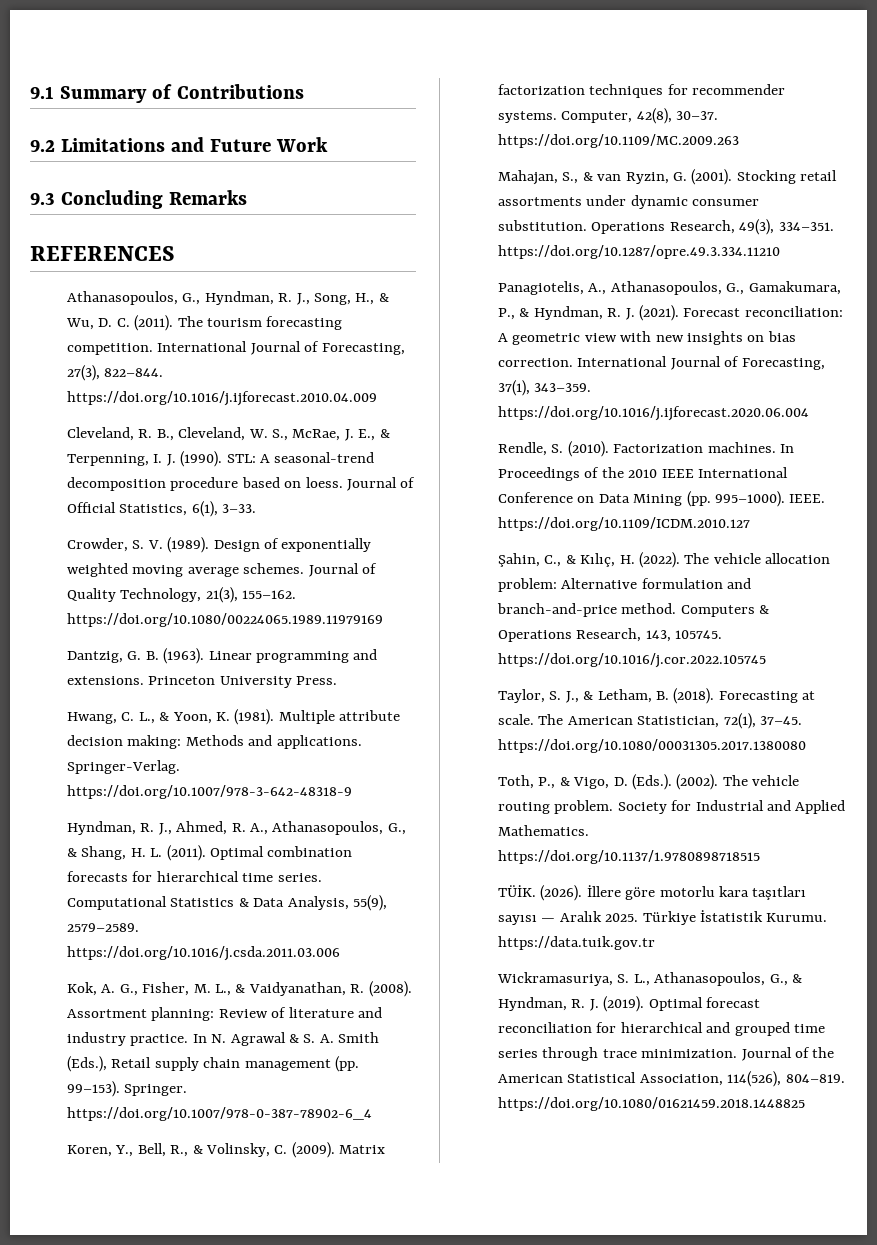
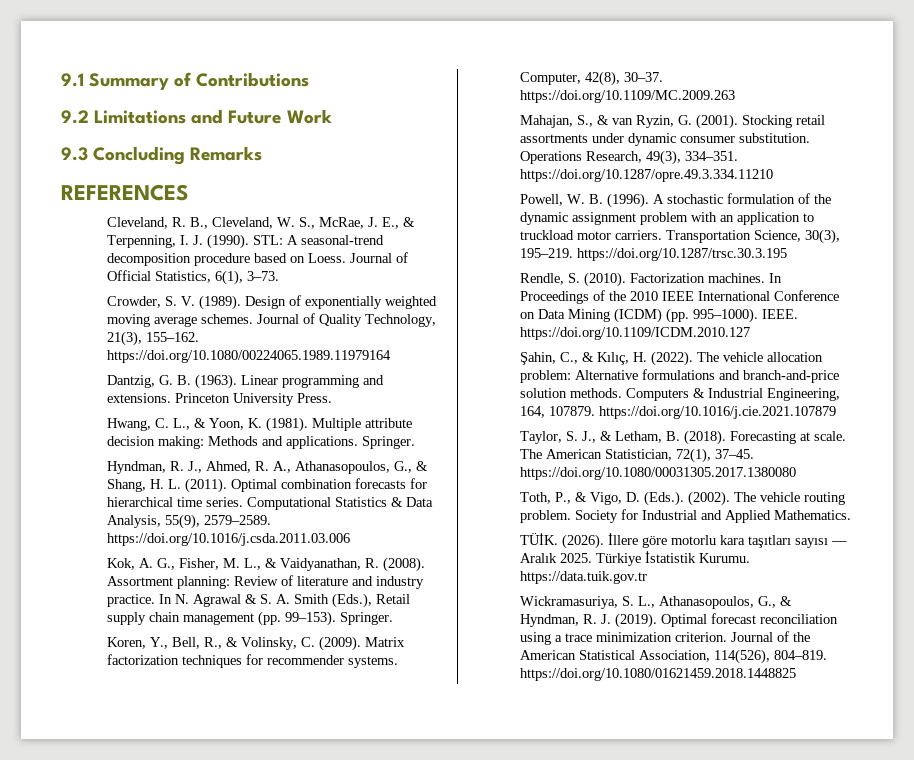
[66,291,389,305] [65,315,343,331] [66,341,405,355] [66,365,164,381] [66,391,377,406] // Athanasopoulos, G., Hyndman, R. J., Song, H., & Wu, D. C. (2011). The tourism forecasting competition. International Journal of Forecasting, 27(3), 822–844. https://doi.org/10.1016/j.ijforecast.2010.04.009 -> (189, 192) none
[305,477,343,488] loess. -> [308,253,347,263] Loess.
[222,504,257,513] 3–33. -> [247,271,280,281] 3–73.
[66,613,383,627] https://doi.org/10.1080/00224065.1989.11979169 -> [107,350,392,363] https://doi.org/10.1080/00224065.1989.11979164
[66,760,180,774] [66,785,352,799] Springer-Verlag. https://doi.org/10.1007/978-3-642-48318-9 -> [362,436,416,449] Springer.
[66,1107,372,1121] https://doi.org/10.1007/978-0-387-78902-6_4 -> (394, 618) none
[497,281,841,295] [497,305,843,321] [497,331,796,345] [497,356,825,370] [497,380,592,396] [497,406,809,421] Panagiotelis, A., Athanasopoulos, G., Gamakumara, P., & Hyndman, R. J. (2021). Forecast reconciliation: A geometric view with new insights on bias correction. International Journal of Forecasting, 37(1), 343–359. https://doi.org/10.1016/j.ijforecast.2020.06.004 -> [520,193,832,208] [520,212,815,225] [520,229,841,244] [520,248,788,261] Powell, W. B. (1996). A stochastic formulation of the dynamic assignment problem with an application to truckload motor carriers. Transportation Science, 30(3), 195–219. https://doi.org/10.1287/trsc.30.3.195
(683, 500) none -> [614,308,663,323] (ICDM)
[641,578,723,589] formulation -> [642,369,716,380] formulations
[621,603,770,617] [497,628,723,642] [497,653,766,668] method. Computers & Operations Research, 143, 105745. https://doi.org/10.1016/j.cor.2022.105745 -> [520,388,841,401] [520,406,837,419] solution methods. Computers & Industrial Engineering, 164, 107879. https://doi.org/10.1016/j.cie.2021.107879
[497,850,760,864] https://doi.org/10.1137/1.9780898718515 -> (852, 515) none
[596,1022,825,1036] [497,1047,738,1061] for hierarchical and grouped time series through trace minimization. -> [520,632,728,645] using a trace minimization criterion.

